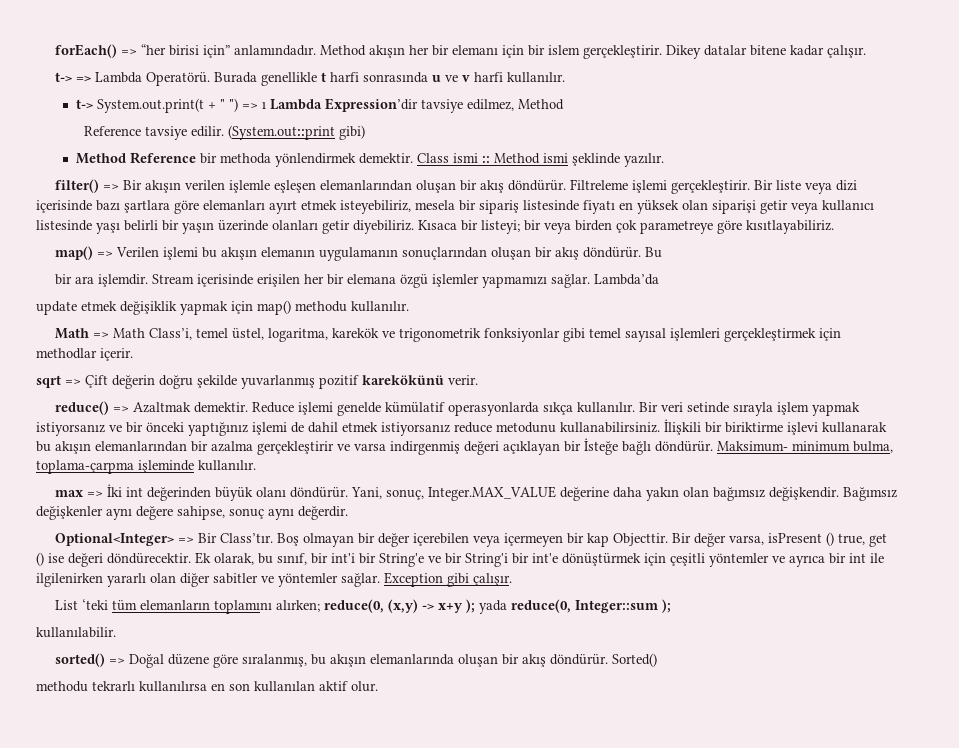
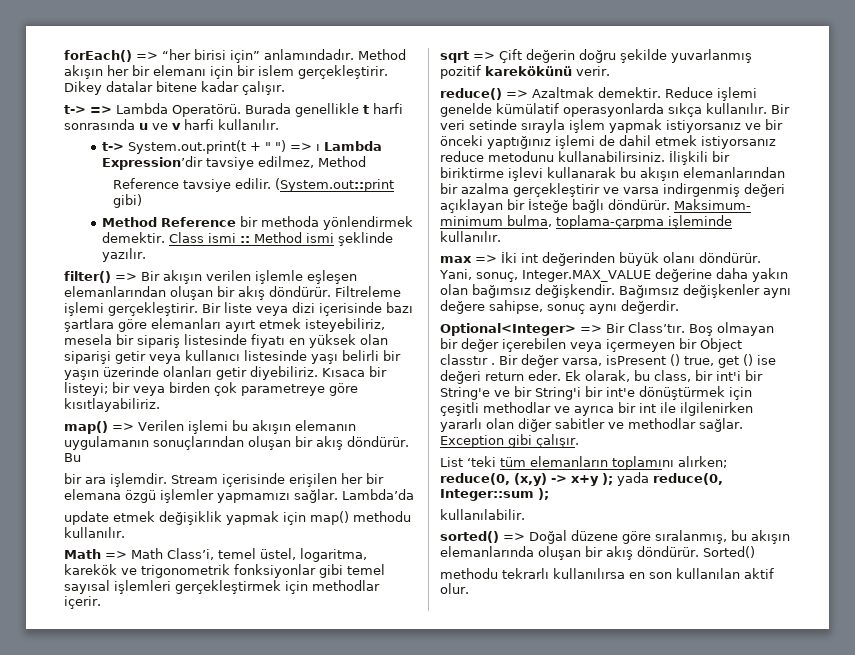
[586,533,668,547] kap Objecttir. -> [700,338,742,352] [440,354,495,365] Object classtır .
[107,553,191,564] döndürecektir. -> [485,370,561,381] return eder.
[277,553,307,565] sınıf, -> [653,370,691,382] class,
[709,553,769,567] yöntemler -> [483,402,551,413] methodlar
[278,573,338,587] yöntemler -> [628,418,696,429] methodlar

